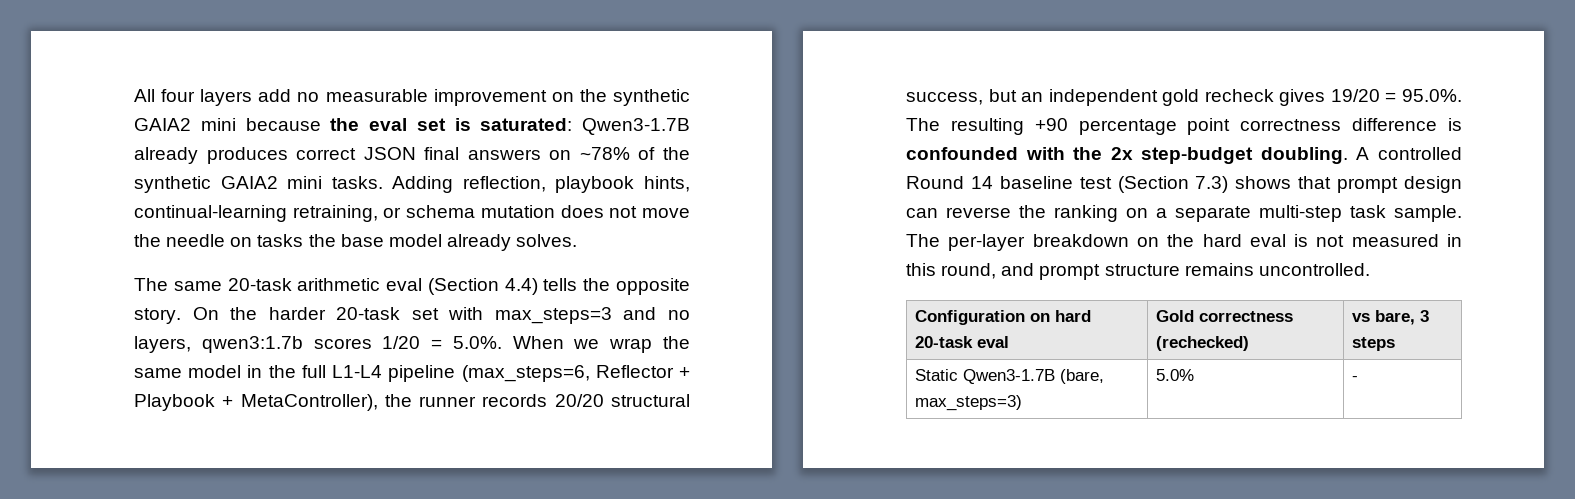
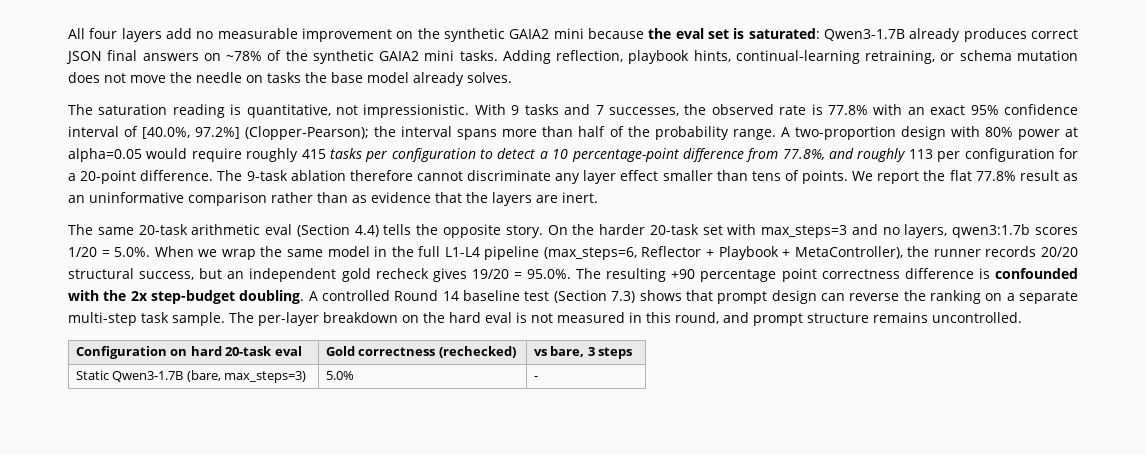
(578, 240) none -> [68,104,1078,118] [68,126,1078,140] [68,148,1079,162] [68,170,1079,184] [68,192,598,206] // The saturation reading is quantitative, not impressionistic. With 9 tasks and 7 successes, the observed rate is 77.8% with an exact 95% confidence interval of [40.0%, 97.2%] (Clopper-Pearson); the interval spans more than half of the probability range. A two-proportion design with 80% power at alpha=0.05 would require roughly 415 tasks per configuration to detect a 10 percentage-point difference from 77.8%, and roughly 113 per configuration for a 20-point difference. The 9-task ablation therefore cannot discriminate any layer effect smaller than tens of points. We report the flat 77.8% result as an uninformative comparison rather than as evidence that the layers are inert.

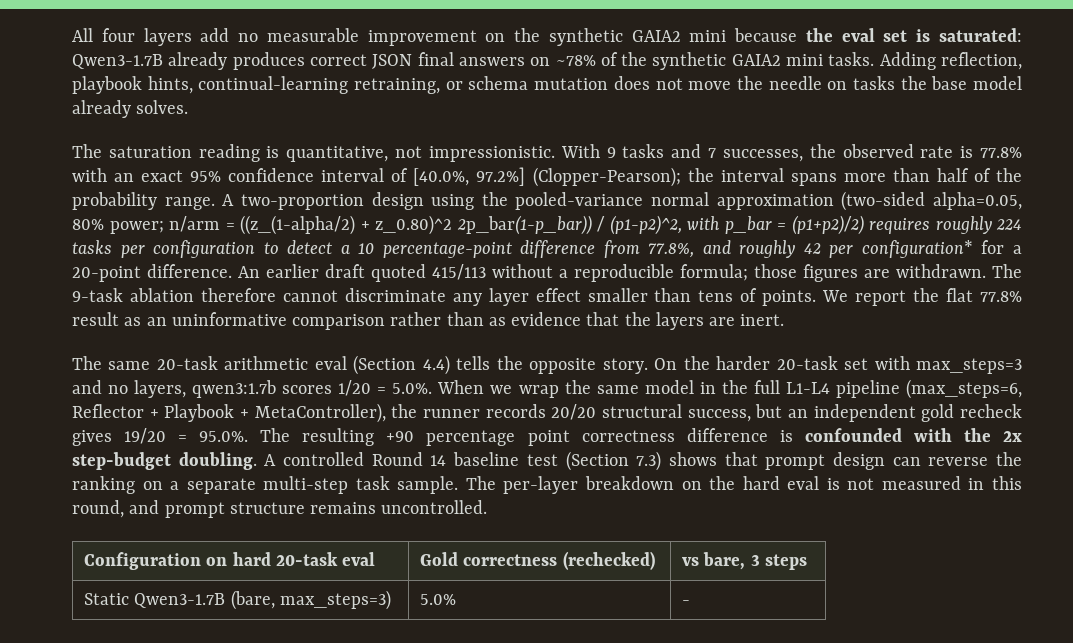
[950,126,1078,140] [68,148,326,162] with 80% power at alpha=0.05 would require roughly 415 -> [431,191,1022,211] [72,215,1022,235] using the pooled-variance normal approximation (two-sided alpha=0.05, 80% power; n/arm = ((z_(1-alpha/2) + z_0.80)^2 2p_bar(1-p_bar)) / (p1-p2)^2, with p_bar = (p1+p2)/2) requires roughly 224
[908,148,1055,162] 113 per configuration -> [803,240,973,258] 42 per configuration*
(214, 175) none -> [238,264,986,282] An earlier draft quoted 415/113 without a reproducible formula; those figures are withdrawn.

